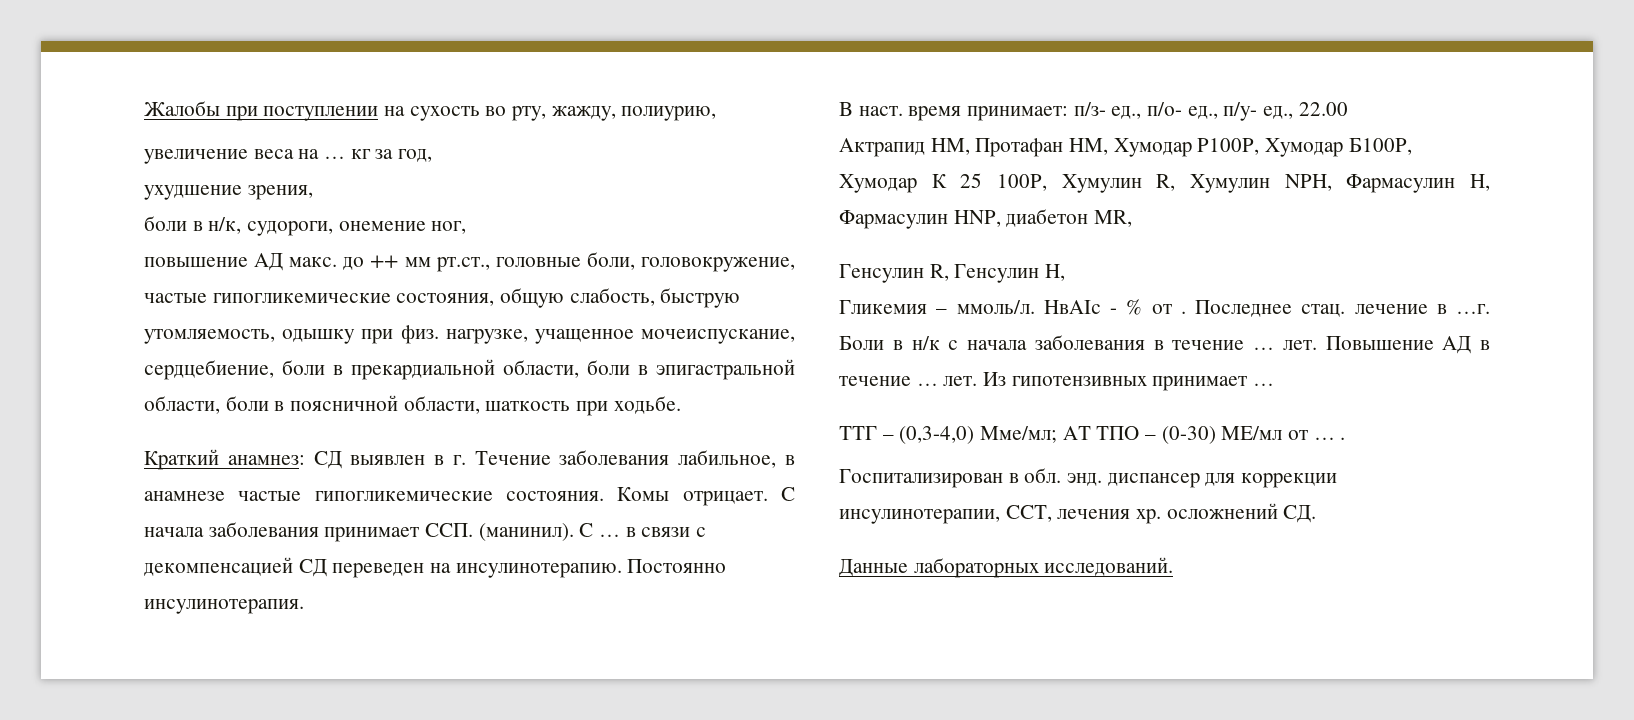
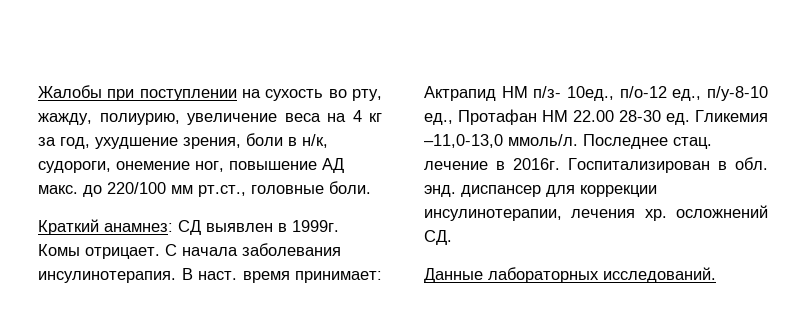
(717, 113) // -> (180, 119) none
[324,156,346,159] … -> [352,110,362,122] 4
(433, 155) // -> (90, 143) none
(313, 192) // -> (241, 143) none
(467, 227) // -> (224, 166) none
[370,255,399,268] ++ -> [107,182,166,194] 220/100
[586,252,795,272] [144,288,741,308] [144,325,795,344] [144,359,795,380] [144,395,681,416] боли, головокружение, частые гипогликемические состояния, общую слабость, быструю утомляемость, одышку при физ. нагрузке, учащенное мочеиспускание, сердцебиение, боли в прекардиальной области, боли в эпигастральной области, боли в поясничной области, шаткость при ходьбе. -> [329,181,371,194] боли.
[452,450,795,468] [144,491,604,501] г. Течение заболевания лабильное, в анамнезе частые гипогликемические состояния. -> [292,220,339,232] 1999г.
[324,523,707,542] [144,557,727,578] принимает ССП. (манинил). С … в связи с декомпенсацией СД переведен на инсулинотерапию. Постоянно -> (341, 249) none
(304, 606) // -> (176, 277) none
[1073,102,1348,121] [839,138,1412,157] [839,173,1490,193] [839,209,1133,229] [839,264,1066,283] [839,299,1490,317] [839,335,1490,354] [839,372,1275,391] [839,426,1346,444] п/з- ед., п/о- ед., п/у- ед., 22.00 // Актрапид НМ, Протафан НМ, Хумодар Р100Р, Хумодар Б100Р, Хумодар К 25 100Р, Хумулин R, Хумулин NРН, Фармасулин Н, Фармасулин НNР, диабетон МR, // Генсулин R, Генсулин Н, // Гликемия – ммоль/л. НвАIс - % от . Последнее стац. лечение в …г. Боли в н/к с начала заболевания в течение … лет. Повышение АД в течение … лет. Из гипотензивных принимает … // ТТГ – (0,3-4,0) Мме/мл; АТ ТПО – (0-30) МЕ/мл от … . // -> [424,86,768,101] [424,109,768,125] [424,134,712,149] [424,158,560,170] Актрапид НМ п/з- 10ед., п/о-12 ед., п/у-8-10 ед., Протафан НМ 22.00 28-30 ед. Гликемия –11,0-13,0 ммоль/л. Последнее стац. лечение в 2016г.
[1005,505,1052,522] ССТ, -> (562, 215) none

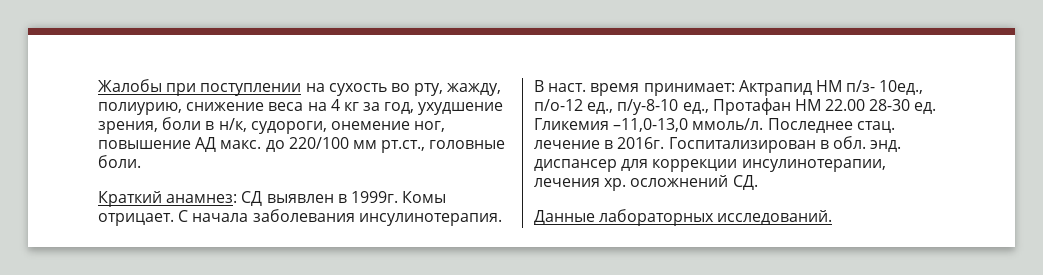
[187,113,277,125] увеличение -> [186,102,265,111] снижение

